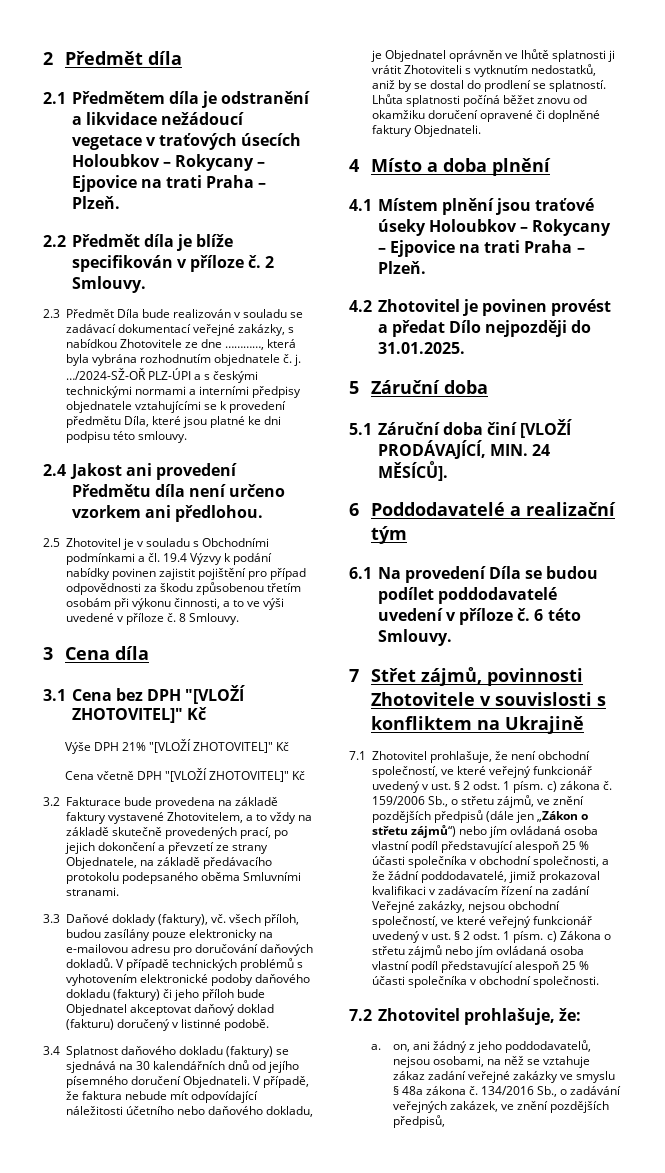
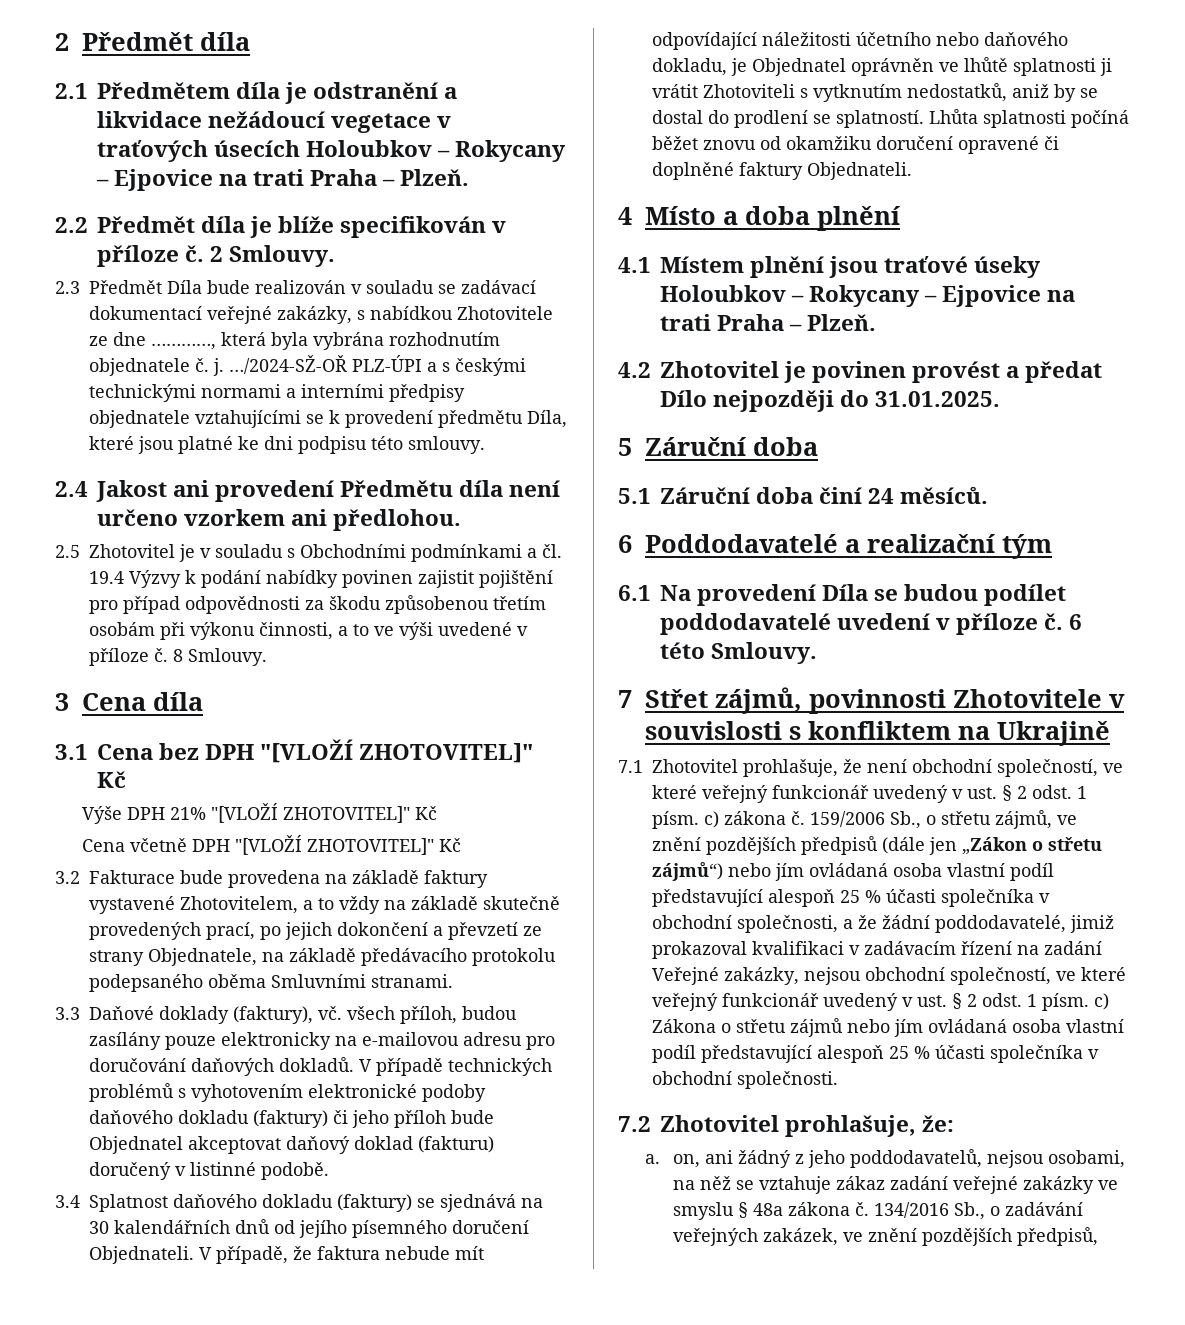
[520,419,573,438] [377,440,551,459] [377,461,448,481] [VLOŽÍ PRODÁVAJÍCÍ, MIN. 24 MĚSÍCŮ]. -> [868,486,989,504] 24 měsíců.

